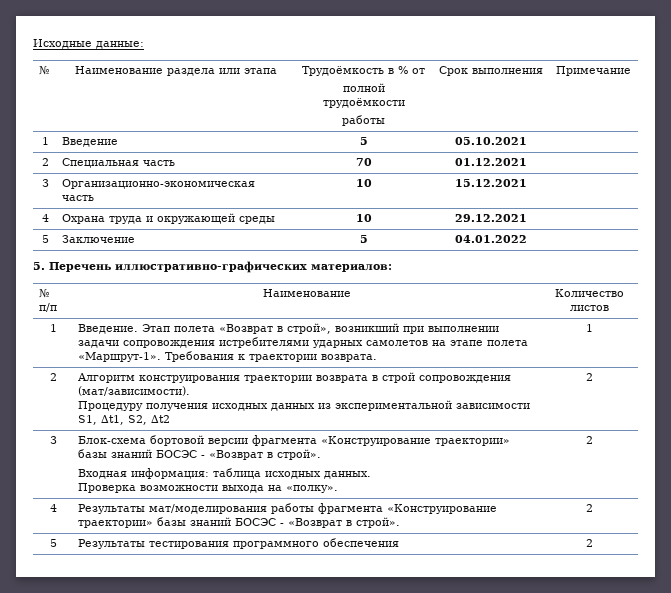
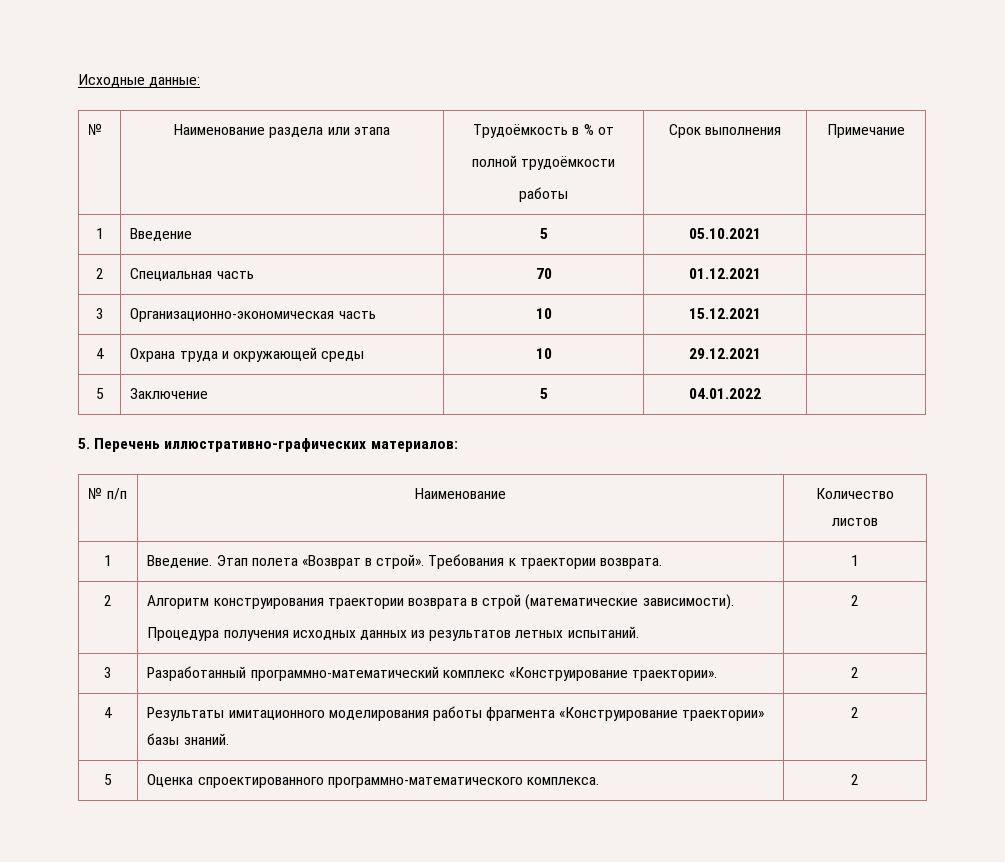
[287,323,500,334] [78,337,529,348] [78,352,162,362] строй», возникший при выполнении задачи сопровождения истребителями ударных самолетов на этапе полета «Маршрут-1». -> [376,554,425,569] строй».
[419,375,512,383] [78,386,191,396] [78,401,144,411] сопровождения (мат/зависимости). // Процедуру -> [525,594,734,610] [147,627,220,641] (математические зависимости). // Процедура
[335,400,531,411] [78,415,171,425] [586,373,593,381] [49,436,57,444] [78,435,511,446] [78,449,322,460] [78,468,372,479] [78,483,339,493] экспериментальной зависимости S1, ∆t1, S2, ∆t2 | 2 // 3 | Блок-схема бортовой версии фрагмента «Конструирование траектории» базы знаний БОСЭС - «Возврат в строй». // Входная информация: таблица исходных данных. // Проверка возможности выхода на «полку». -> [429,626,639,641] [851,595,859,606] [104,667,112,678] [147,666,718,681] результатов летных испытаний. | 2 // 3 | Разработанный программно-математический комплекс «Конструирование траектории».
[149,504,268,514] мат/моделирования -> [228,710,429,721] имитационного моделирования
[190,517,401,528] [586,504,593,512] [49,539,57,547] [78,538,400,549] знаний БОСЭС - «Возврат в строй». | 2 // 5 | Результаты тестирования программного обеспечения -> [183,733,229,745] [851,707,859,718] [104,774,112,785] [147,774,599,788] знаний. | 2 // 5 | Оценка спроектированного программно-математического комплекса.

